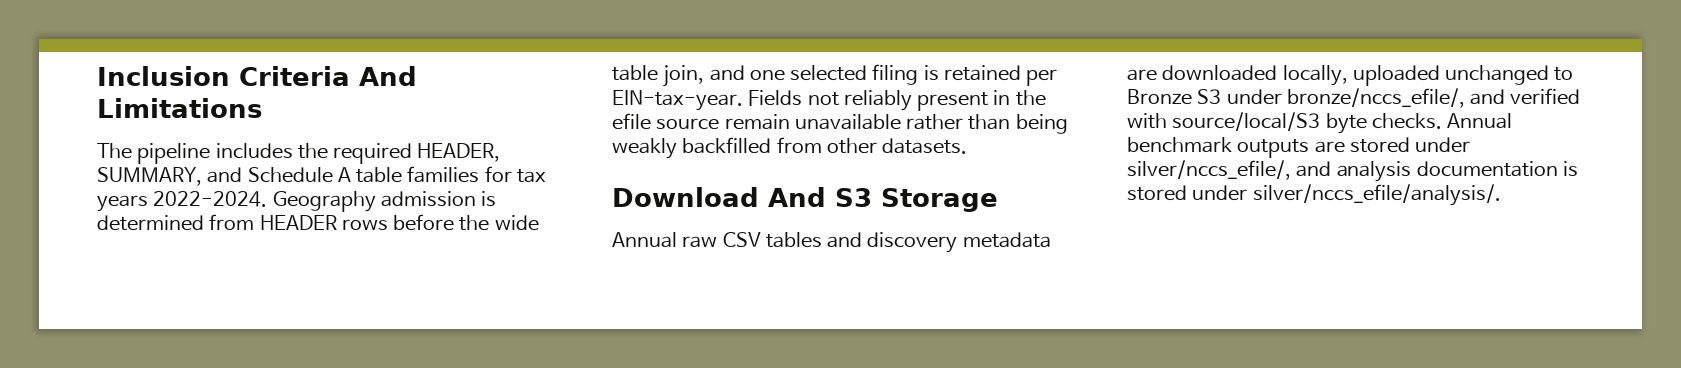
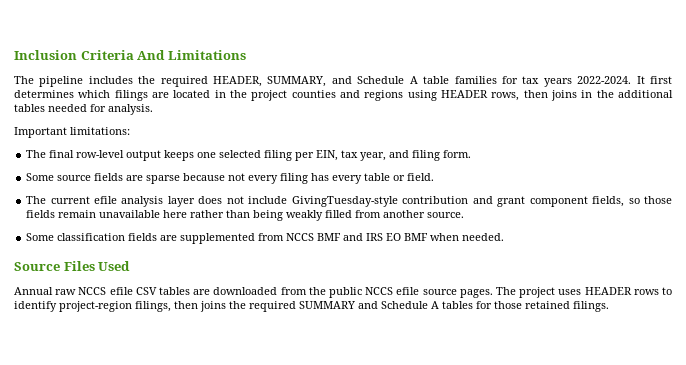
[272,191,497,212] [97,214,539,231] [612,64,1058,87] [612,90,1046,111] [612,113,720,130] Geography admission is determined from HEADER rows before the wide table join, and one selected filing is retained per EIN-tax-year. Fields not reliably present in the efile source -> [636,76,672,84] [14,90,673,101] [14,104,153,115] [14,127,130,138] [26,150,472,161] [26,173,435,184] [26,196,673,207] [26,210,56,218] It first determines which filings are located in the project counties and regions using HEADER rows, then joins in the additional tables needed for analysis. // Important limitations: // The final row-level output keeps one selected filing per EIN, tax year, and filing form. // Some source fields are sparse because not every filing has every table or field. // The current efile analysis layer does not include GivingTuesday-style contribution and grant component fields, so those fields
(901, 122) none -> [163,210,188,218] here
[682,137,968,154] [612,187,998,212] [612,232,1051,253] [1127,65,1574,86] [1127,88,1581,108] [1127,112,1513,134] [1127,137,1471,158] [1127,160,1579,182] [1127,184,1501,206] backfilled from other datasets. // Download And S3 Storage // Annual raw CSV tables and discovery metadata are downloaded locally, uploaded unchanged to Bronze S3 under bronze/nccs_efile/, and verified with source/local/S3 byte checks. Annual benchmark outputs are stored under silver/nccs_efile/, and analysis documentation is stored under silver/nccs_efile/analysis/. -> [325,210,465,218] [26,233,505,244] [14,261,131,271] [14,287,672,298] [14,301,609,312] filled from another source. // Some classification fields are supplemented from NCCS BMF and IRS EO BMF when needed. // Source Files Used // Annual raw NCCS efile CSV tables are downloaded from the public NCCS efile source pages. The project uses HEADER rows to identify project-region filings, then joins the required SUMMARY and Schedule A tables for those retained filings.

